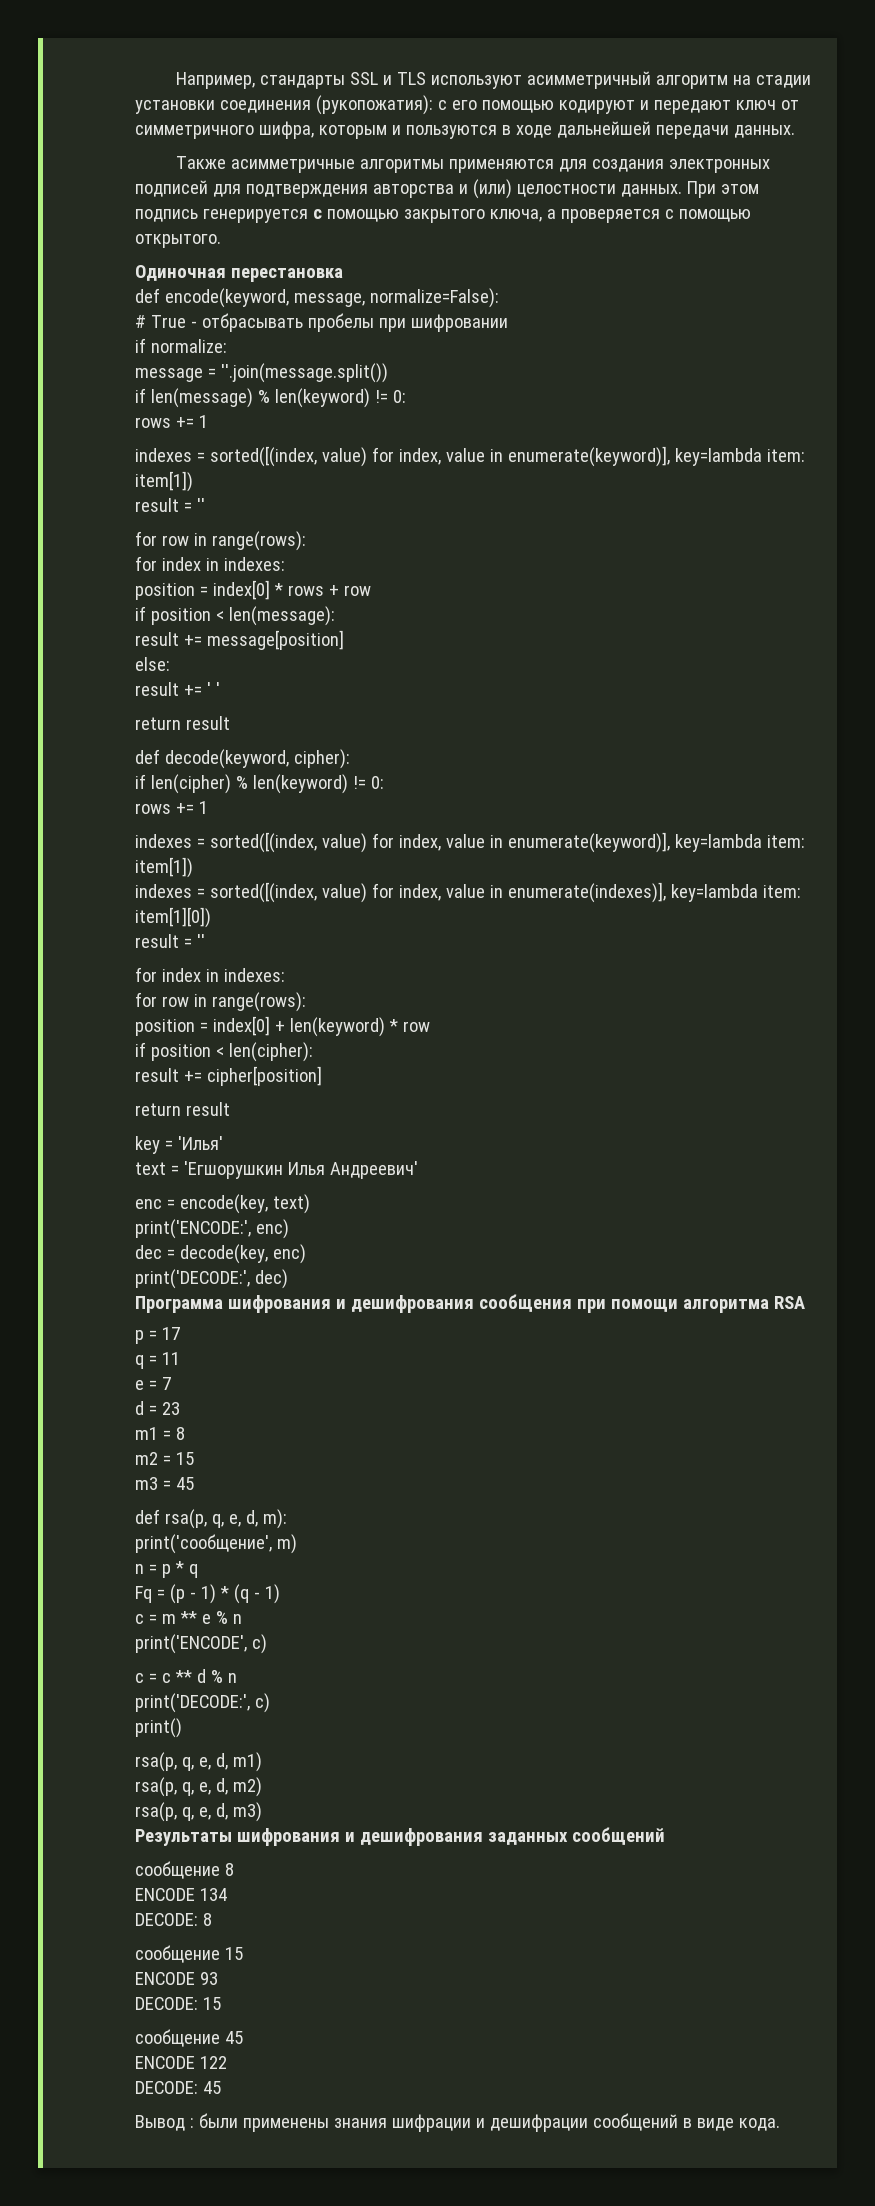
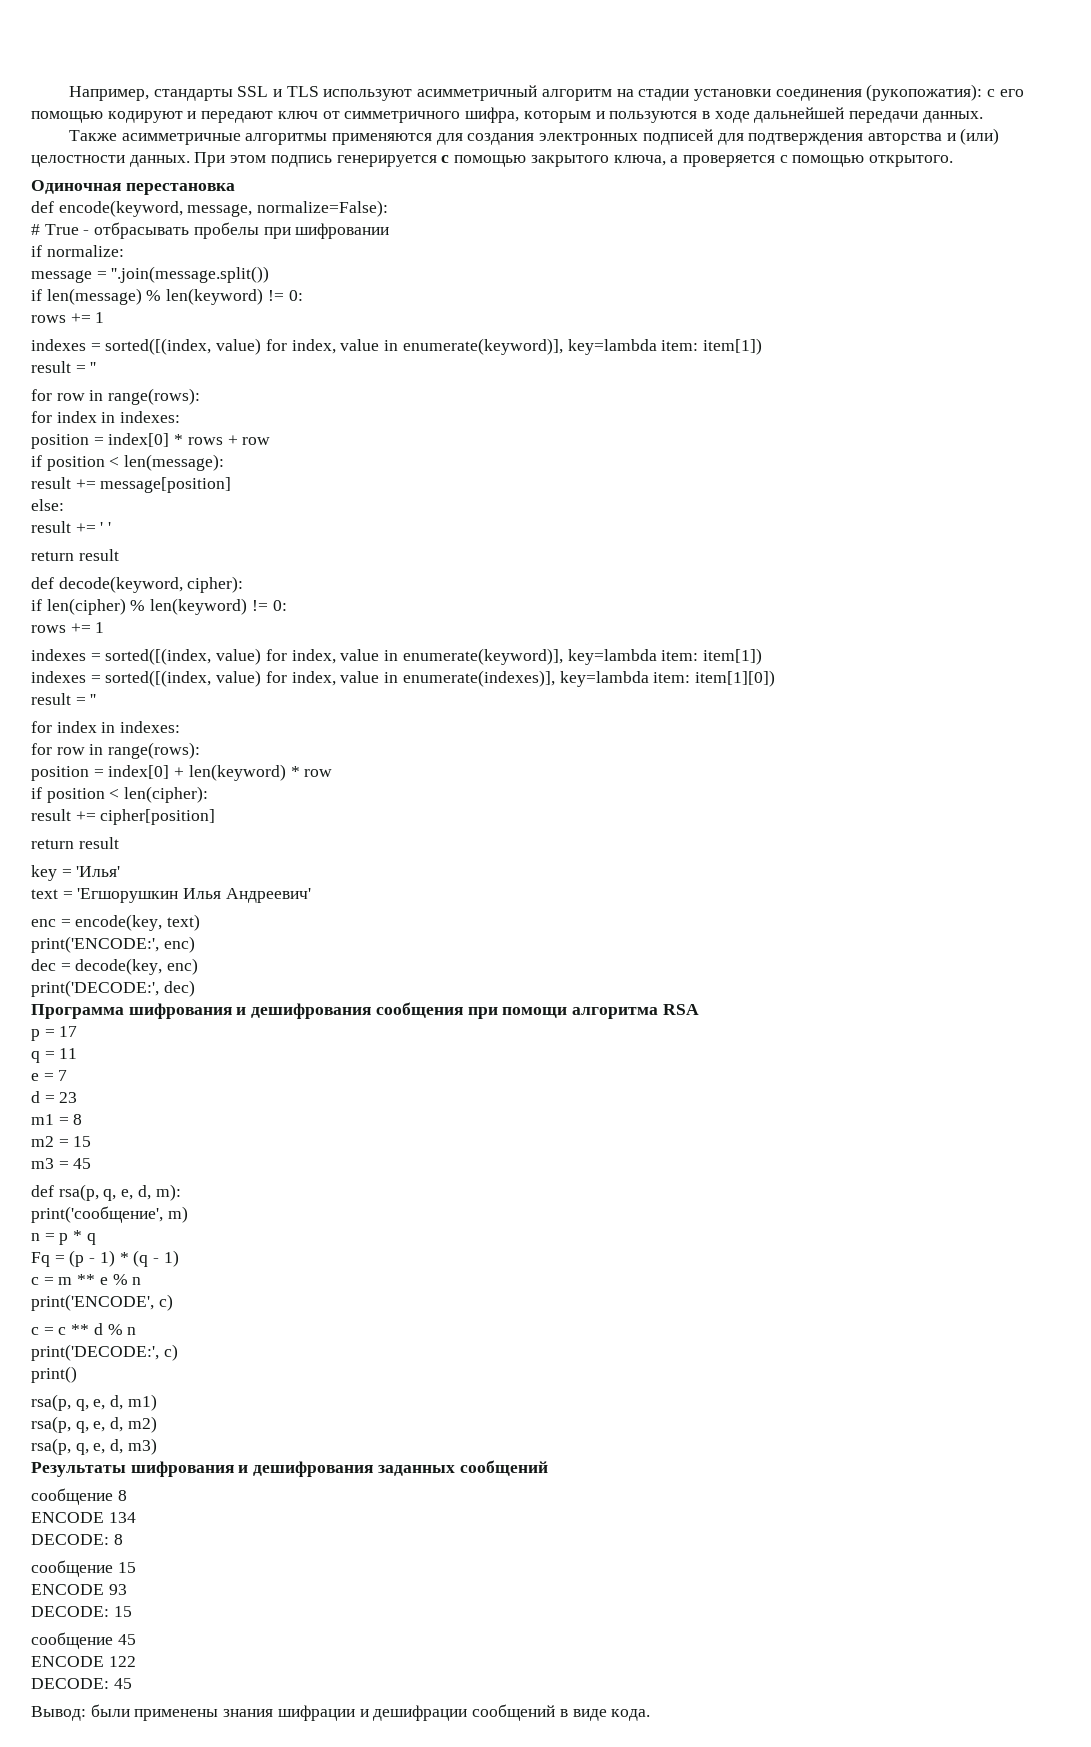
[135,2115,194,2131] Вывод : -> [31,1706,86,1721] Вывод:

